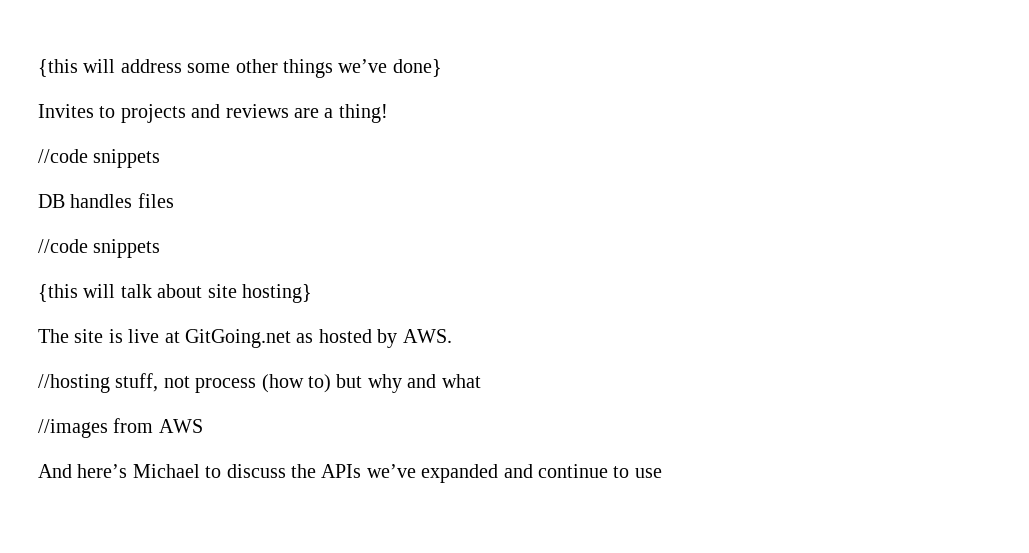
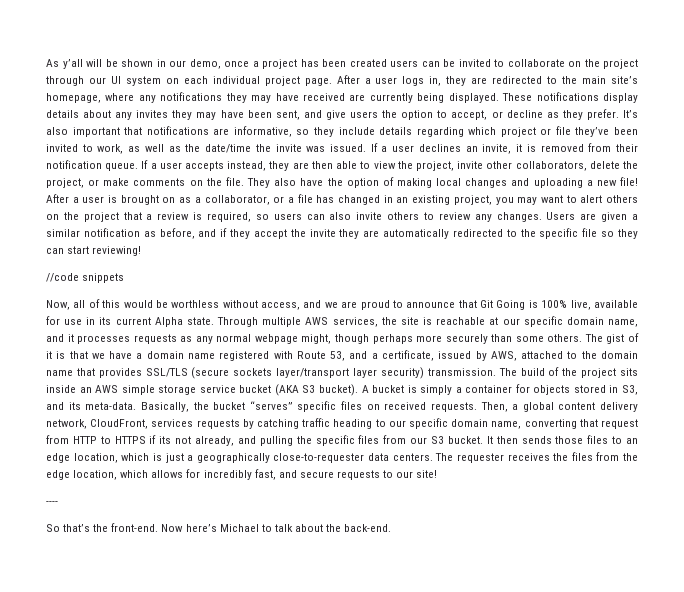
[38,59,442,78] [38,104,388,123] [38,149,161,168] [38,193,174,208] [38,239,161,258] [38,284,312,303] [38,329,452,348] [38,373,481,393] [38,418,203,438] [38,464,662,483] {this will address some other things we’ve done} // Invites to projects and reviews are a thing! // //code snippets // DB handles files // //code snippets // {this will talk about site hosting} // The site is live at GitGoing.net as hosted by AWS. // //hosting stuff, not process (how to) but why and what // //images from AWS // And here’s Michael to discuss the APIs we’ve expanded and continue to use -> [46,59,638,69] [46,75,638,86] [46,92,639,103] [46,109,638,120] [46,126,638,137] [46,143,639,154] [46,160,639,171] [46,177,638,188] [46,194,638,205] [46,212,638,222] [46,228,639,239] [46,246,142,256] [46,273,125,283] [46,299,639,310] [46,316,638,327] [46,333,639,344] [46,350,638,361] [46,367,639,379] [46,384,638,396] [46,401,638,412] [46,418,638,429] [46,435,638,446] [46,452,638,463] [46,469,438,480] [46,501,58,505] [46,523,392,532] As y’all will be shown in our demo, once a project has been created users can be invited to collaborate on the project through our UI system on each individual project page. After a user logs in, they are redirected to the main site’s homepage, where any notifications they may have received are currently being displayed. These notifications display details about any invites they may have been sent, and give users the option to accept, or decline as they prefer. It’s also important that notifications are informative, so they include details regarding which project or file they’ve been invited to work, as well as the date/time the invite was issued. If a user declines an invite, it is removed from their notification queue. If a user accepts instead, they are then able to view the project, invite other collaborators, delete the project, or make comments on the file. They also have the option of making local changes and uploading a new file! After a user is brought on as a collaborator, or a file has changed in an existing project, you may want to alert others on the project that a review is required, so users can also invite others to review any changes. Users are given a similar notification as before, and if they accept the invite they are automatically redirected to the specific file so they can start reviewing! // //code snippets // Now, all of this would be worthless without access, and we are proud to announce that Git Going is 100% live, available for use in its current Alpha state. Through multiple AWS services, the site is reachable at our specific domain name, and it processes requests as any normal webpage might, though perhaps more securely than some others. The gist of it is that we have a domain name registered with Route 53, and a certificate, issued by AWS, attached to the domain name that provides SSL/TLS (secure sockets layer/transport layer security) transmission. The build of the project sits inside an AWS simple storage service bucket (AKA S3 bucket). A bucket is simply a container for objects stored in S3, and its meta-data. Basically, the bucket “serves” specific files on received requests. Then, a global content delivery network, CloudFront, services requests by catching traffic heading to our specific domain name, converting that request from HTTP to HTTPS if its not already, and pulling the specific files from our S3 bucket. It then sends those files to an edge location, which is just a geographically close-to-requester data centers. The requester receives the files from the edge location, which allows for incredibly fast, and secure requests to our site! // ---- // So that’s the front-end. Now here’s Michael to talk about the back-end.

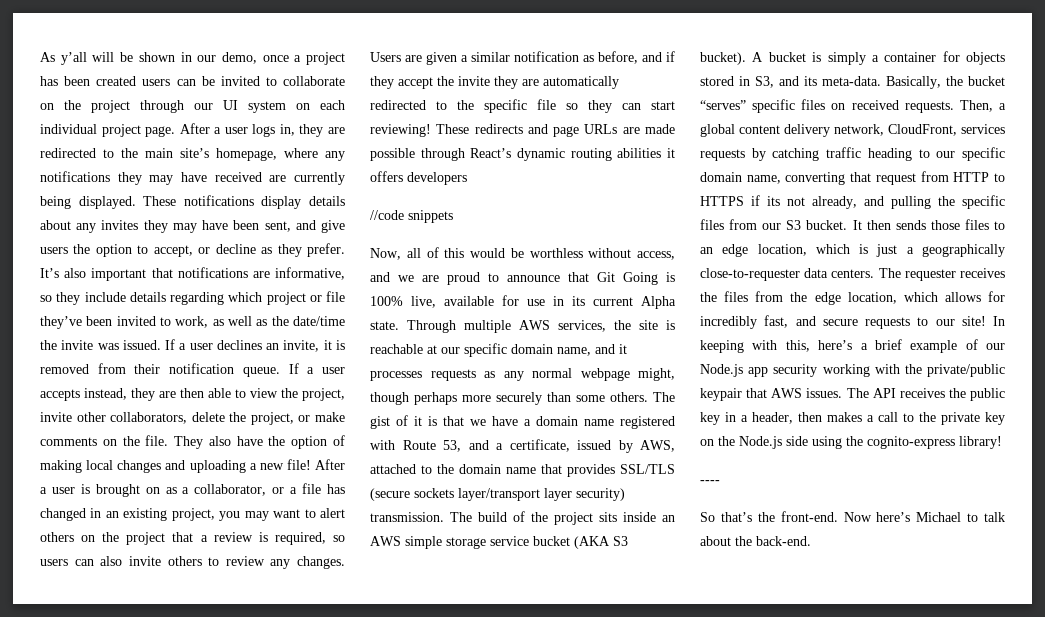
(142, 251) none -> [436,124,675,137] [370,148,675,161] [370,171,467,185] These redirects and page URLs are made possible through React’s dynamic routing abilities it offers developers
(438, 474) none -> [993,316,1005,326] [700,339,1005,353] [700,364,1005,377] [700,388,1005,401] [700,412,1005,425] [700,436,1002,449] In keeping with this, here’s a brief example of our Node.js app security working with the private/public keypair that AWS issues. The API receives the public key in a header, then makes a call to the private key on the Node.js side using the cognito-express library!

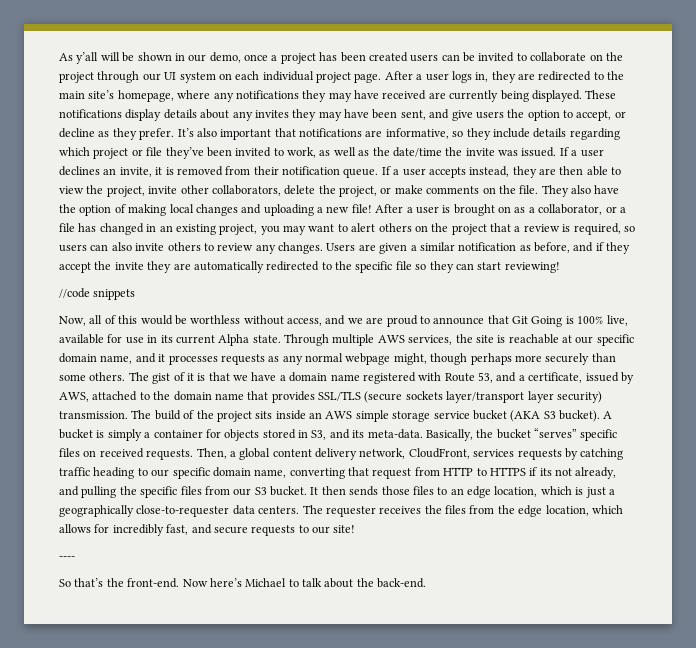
[436,124,675,137] [370,148,675,161] [370,171,467,185] These redirects and page URLs are made possible through React’s dynamic routing abilities it offers developers -> (560, 267) none
[993,316,1005,326] [700,339,1005,353] [700,364,1005,377] [700,388,1005,401] [700,412,1005,425] [700,436,1002,449] In keeping with this, here’s a brief example of our Node.js app security working with the private/public keypair that AWS issues. The API receives the public key in a header, then makes a call to the private key on the Node.js side using the cognito-express library! -> (356, 529) none

